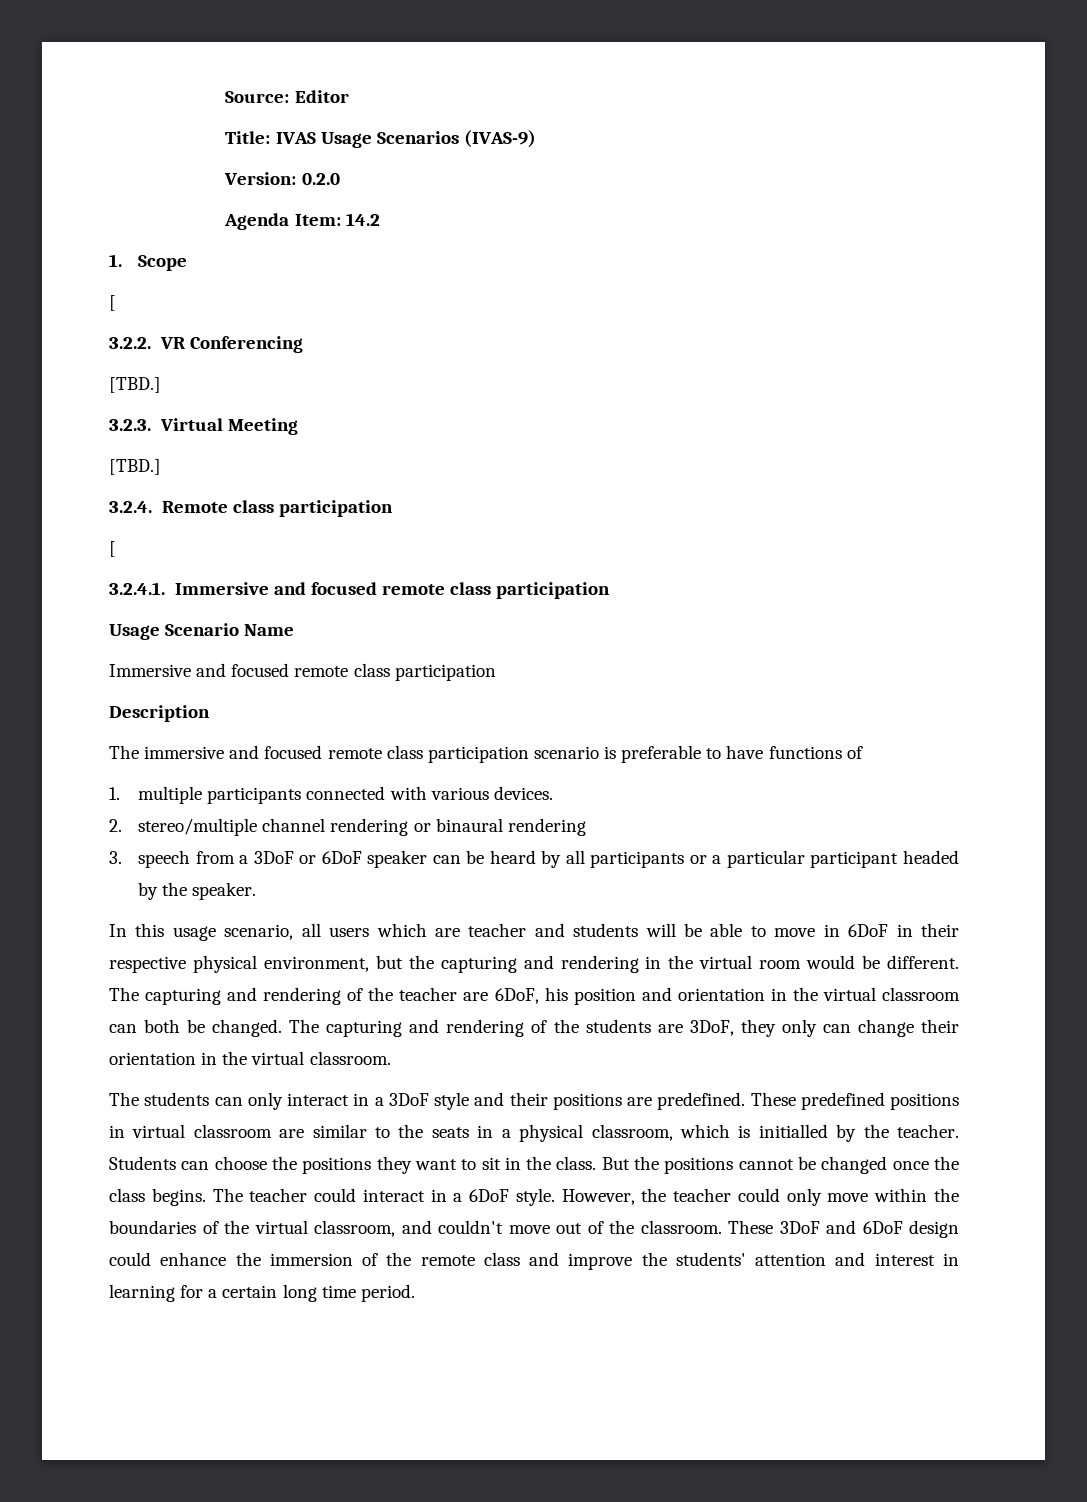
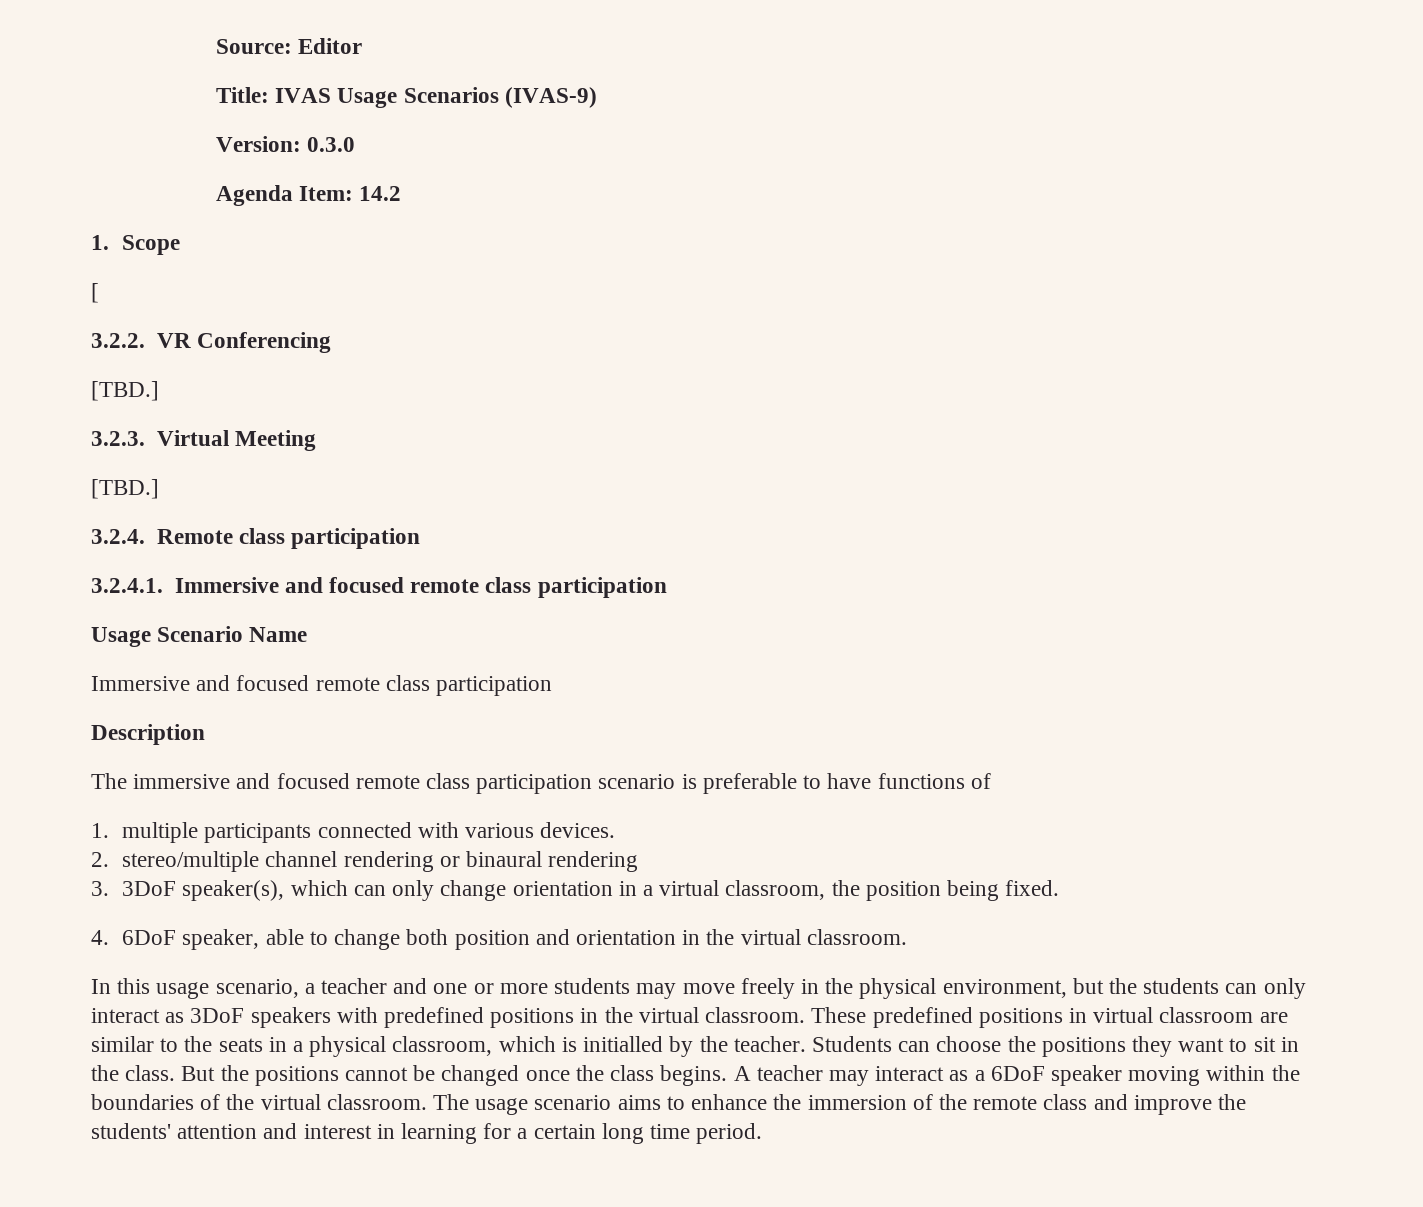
[301,173,340,185] 0.2.0 -> [307,137,356,152] 0.3.0
[109,541,116,557] // [ -> (420, 538) none
[138,850,959,868] [138,882,257,900] [109,923,960,941] [109,955,960,973] [109,987,568,1005] speech from a 3DoF or 6DoF speaker can be heard by all participants or a particular participant headed by the speaker. // In this usage scenario, all users which are teacher and students will be able to move in 6DoF in their respective physical environment, but the capturing and rendering in the virtual room would be different. The capturing and rendering of the teacher are 6DoF, his -> [122,880,1060,901] [91,929,449,950] 3DoF speaker(s), which can only change orientation in a virtual classroom, the position being fixed. // 4. 6DoF speaker, able to change both
[882,987,960,1001] [109,1019,959,1037] [109,1051,391,1065] [109,1092,746,1110] classroom can both be changed. The capturing and rendering of the students are 3DoF, they only can change their orientation in the virtual classroom. // The students can only interact in a 3DoF style and their positions are predefined. -> [806,929,907,945] [91,978,1306,999] [91,1007,806,1028] classroom. // In this usage scenario, a teacher and one or more students may move freely in the physical environment, but the students can only interact as 3DoF speakers with predefined positions in the virtual classroom.
[212,1188,869,1206] The teacher could interact in a 6DoF style. However, the teacher could only move -> [733,1065,1201,1086] A teacher may interact as a 6DoF speaker moving
[314,1220,959,1238] [109,1252,151,1266] classroom, and couldn't move out of the classroom. These 3DoF and 6DoF design could -> [326,1094,685,1115] classroom. The usage scenario aims to

